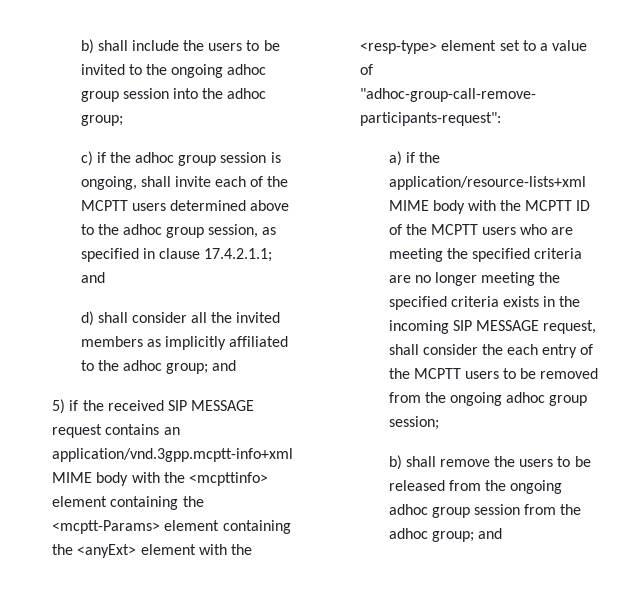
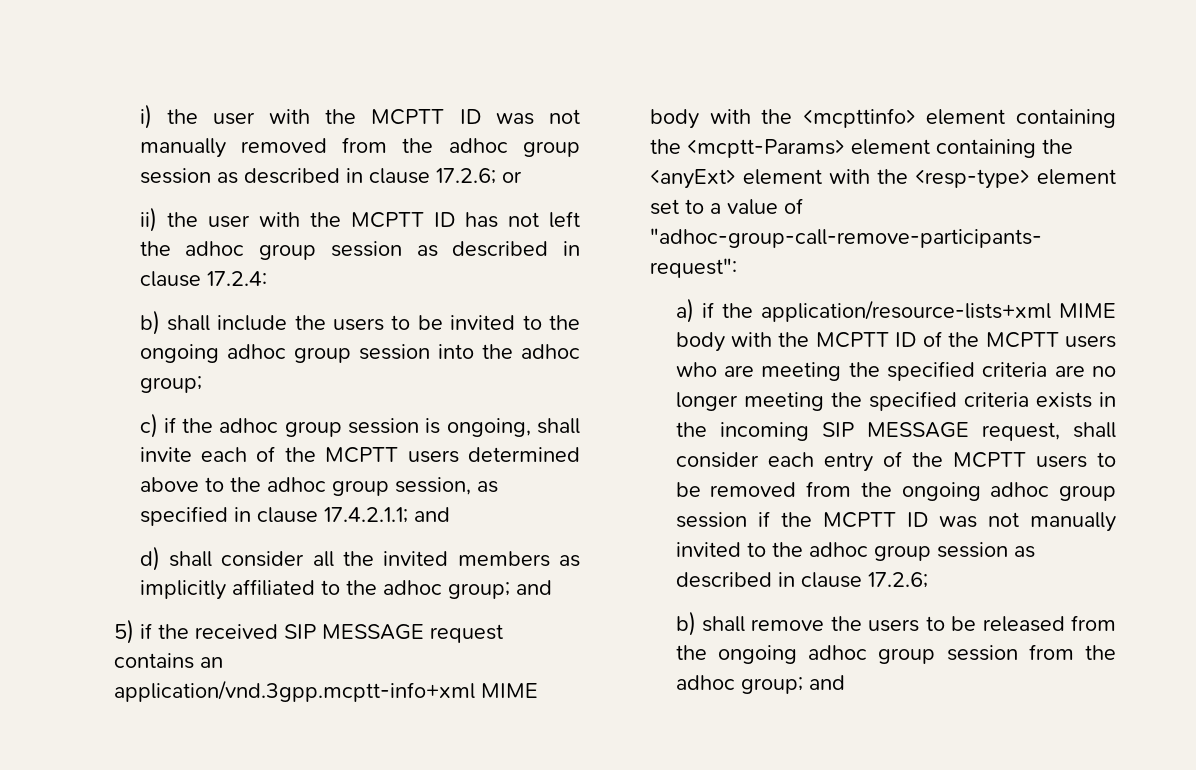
(80, 46) none -> [139,104,580,129] [139,137,580,158] [139,168,522,184] [139,207,580,232] [139,241,580,260] [139,271,267,287] i) the user with the MCPTT ID was not manually removed from the adhoc group session as described in clause 17.2.6; or // ii) the user with the MCPTT ID has not left the adhoc group session as described in clause 17.2.4: //
[481,344,503,355] the -> (759, 460) none
[388,416,439,430] session; -> [675,511,1116,532] [675,542,1035,561] [675,572,928,588] session if the MCPTT ID was not manually invited to the adhoc group session as described in clause 17.2.6;

